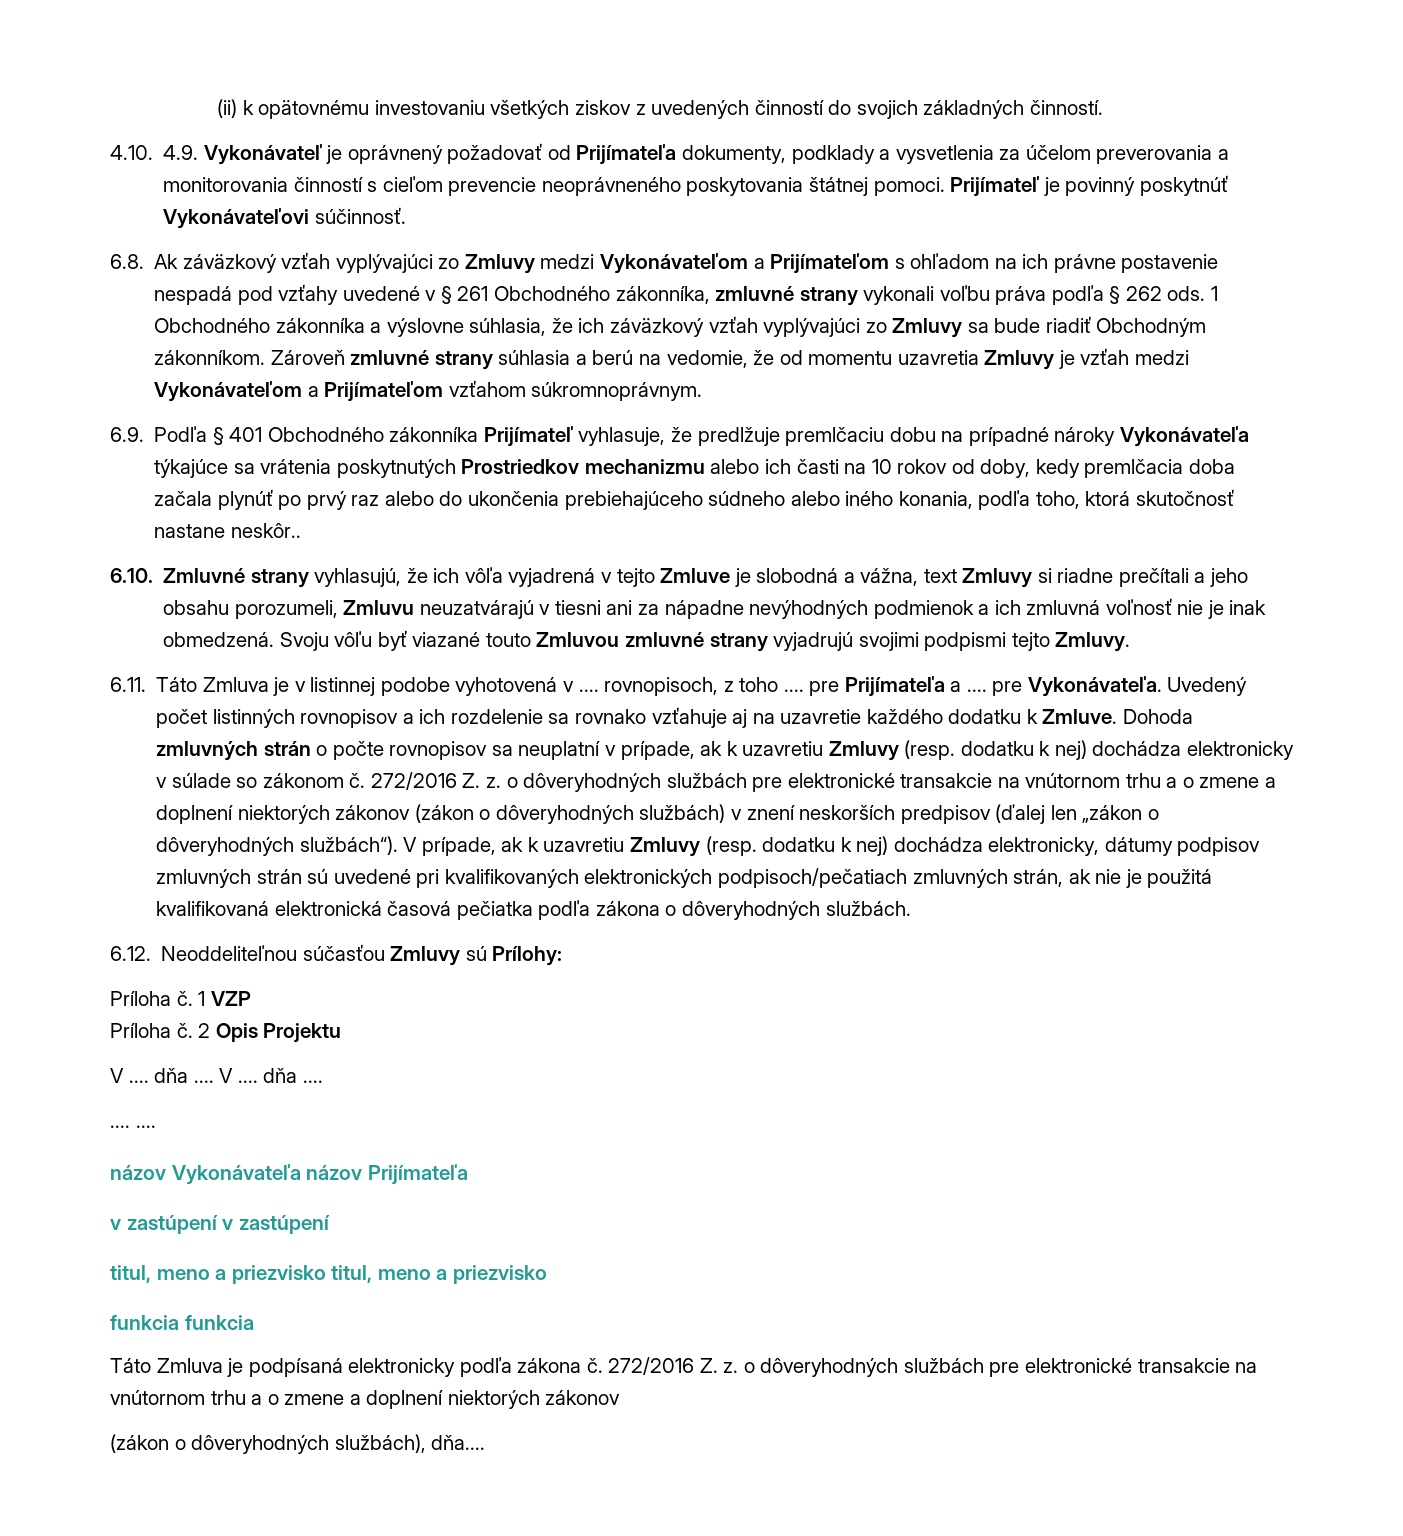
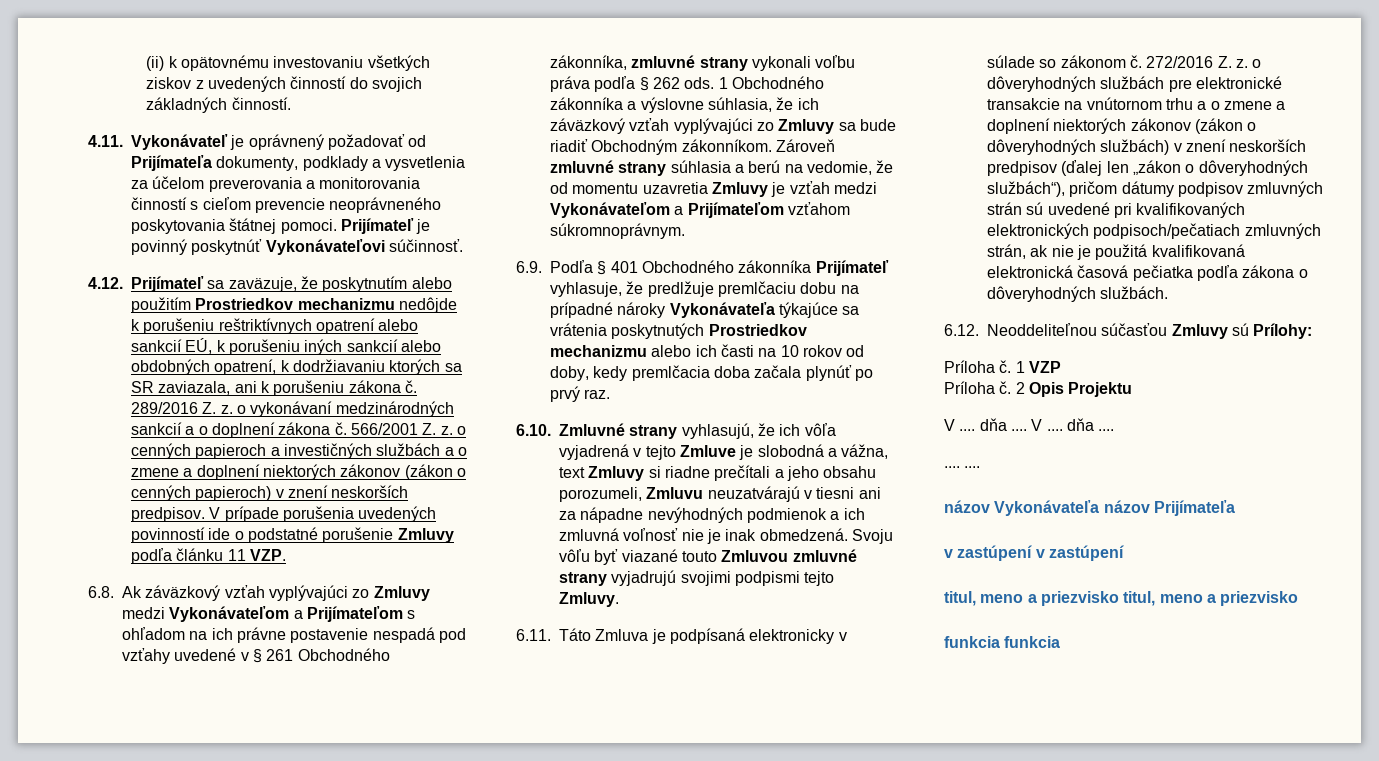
[110,145,199,160] 4.10. 4.9. -> [88,135,123,147] 4.11.
(406, 215) none -> [88,276,452,292] [131,297,457,313] [131,318,419,334] [131,338,441,355] [131,359,462,375] [131,380,417,396] [131,401,454,417] [131,422,466,438] [131,443,467,459] [131,464,466,480] [131,485,409,501] [131,506,437,522] [131,527,454,543] [131,548,286,564] // 4.12. Prijímateľ sa zaväzuje, že poskytnutím alebo použitím Prostriedkov mechanizmu nedôjde k porušeniu reštriktívnych opatrení alebo sankcií EÚ, k porušeniu iných sankcií alebo obdobných opatrení, k dodržiavaniu ktorých sa SR zaviazala, ani k porušeniu zákona č. 289/2016 Z. z. o vykonávaní medzinárodných sankcií a o doplnení zákona č. 566/2001 Z. z. o cenných papieroch a investičných službách a o zmene a doplnení niektorých zákonov (zákon o cenných papieroch) v znení neskorších predpisov. V prípade porušenia uvedených povinností ide o podstatné porušenie Zmluvy podľa článku 11 VZP.
[351,489,1234,510] [154,523,301,538] raz alebo do ukončenia prebiehajúceho súdneho alebo iného konania, podľa toho, ktorá skutočnosť nastane neskôr.. -> [584,389,611,399] raz.
[294,676,1248,697] [156,707,1193,728] [156,740,1182,761] v listinnej podobe vyhotovená v .... rovnopisoch, z toho .... pre Prijímateľa a .... pre Vykonávateľa. Uvedený počet listinných rovnopisov a ich rozdelenie sa rovnako vzťahuje aj na uzavretie každého dodatku k Zmluve. Dohoda zmluvných strán o počte rovnopisov sa neuplatní v prípade, ak k uzavretiu Zmluvy (resp. dodatku k nej) dochádza -> [669,628,745,644] podpísaná
[299,836,1100,857] službách“). V prípade, ak k uzavretiu Zmluvy (resp. dodatku k nej) dochádza elektronicky, -> [987,181,1118,197] službách“), pričom
[110,1357,1258,1377] [110,1390,621,1409] [110,1434,486,1454] // Táto Zmluva je podpísaná elektronicky podľa zákona č. 272/2016 Z. z. o dôveryhodných službách pre elektronické transakcie na vnútornom trhu a o zmene a doplnení niektorých zákonov // (zákon o dôveryhodných službách), dňa.... -> (1061, 642) none

